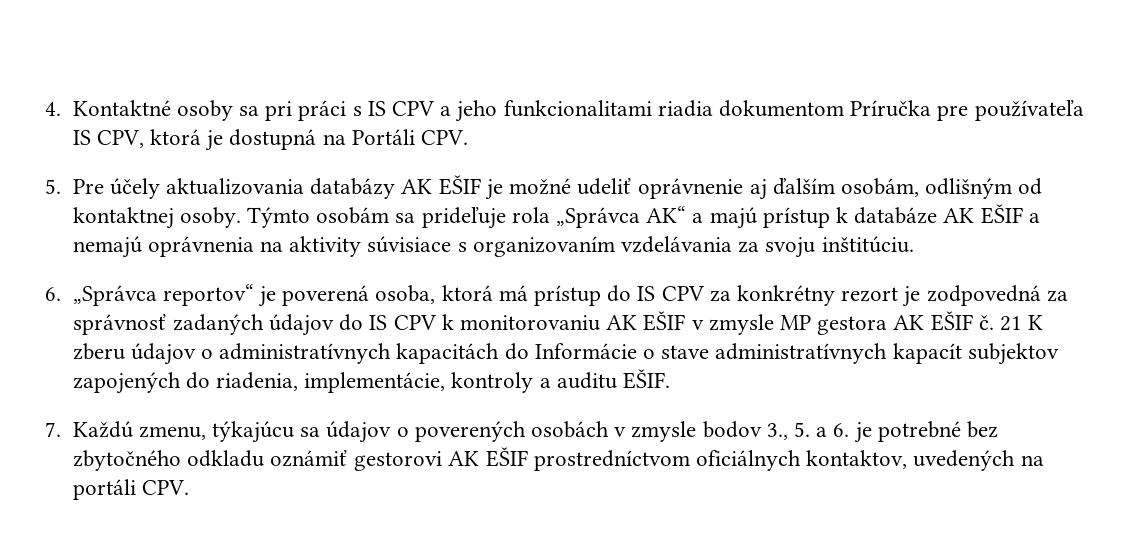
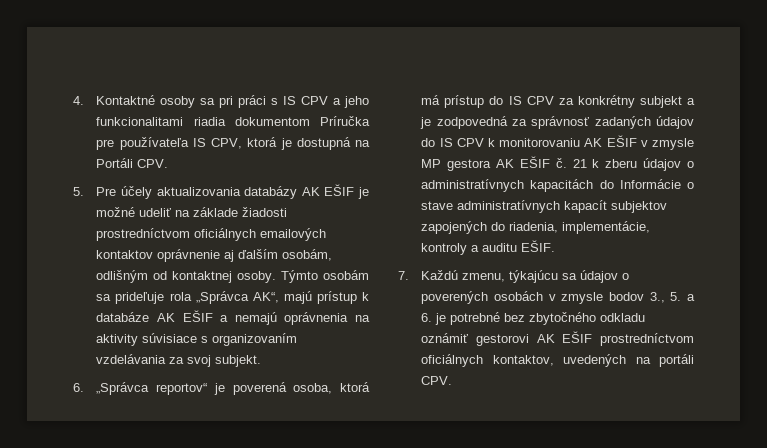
(633, 186) none -> [175,207,288,217] [96,228,327,241] [96,250,154,259] na základe žiadosti prostredníctvom oficiálnych emailových kontaktov
[646,206,704,223] AK“ a -> [252,292,279,303] AK“,
[765,236,914,258] svoju inštitúciu. -> [187,355,262,367] svoj subjekt.
[841,287,899,302] rezort -> [639,96,695,108] subjekt a
[1028,315,1044,330] K -> [592,159,600,168] k

